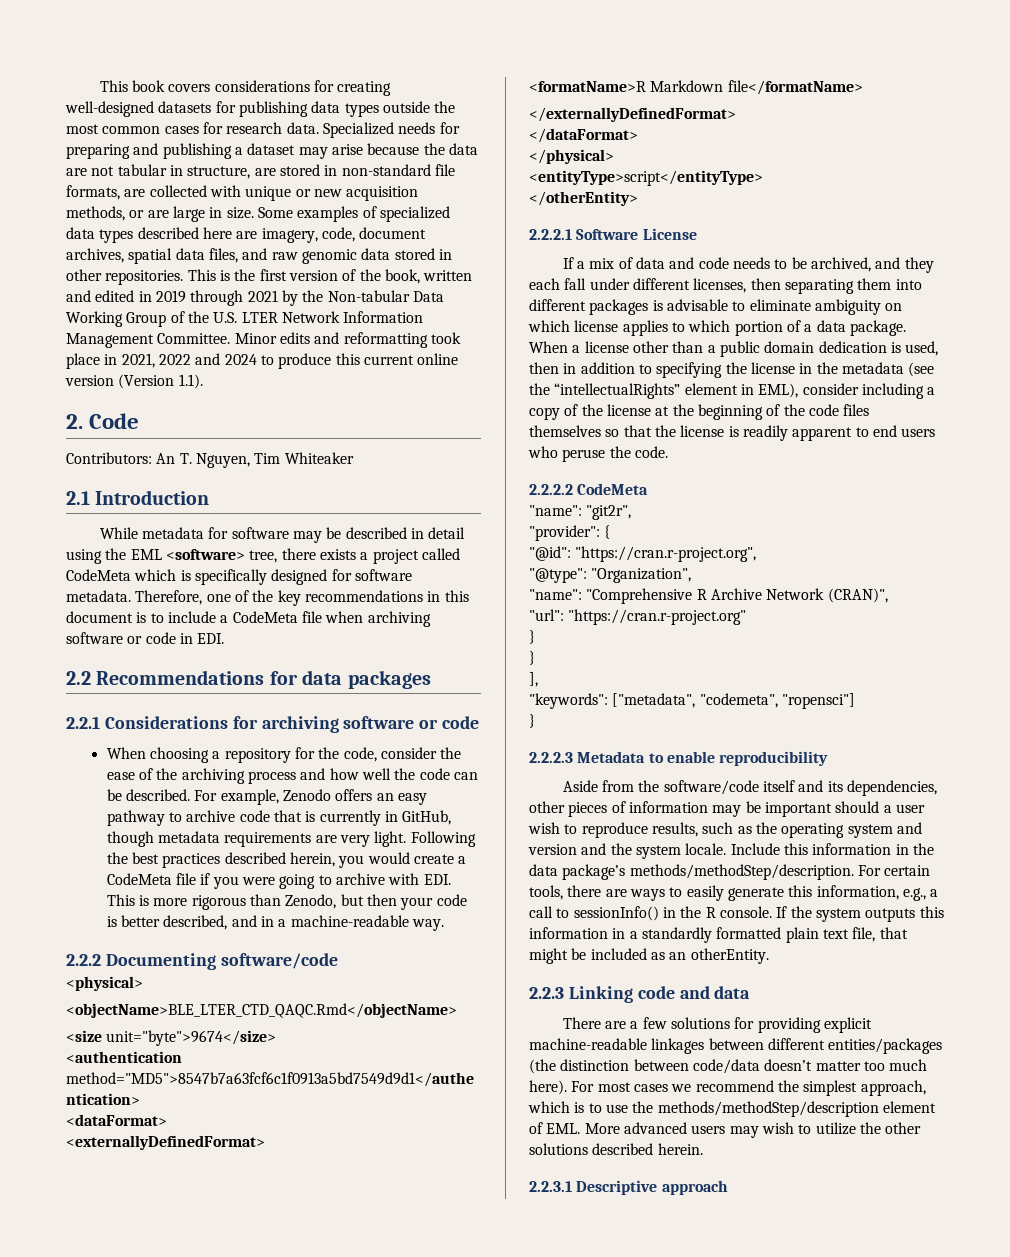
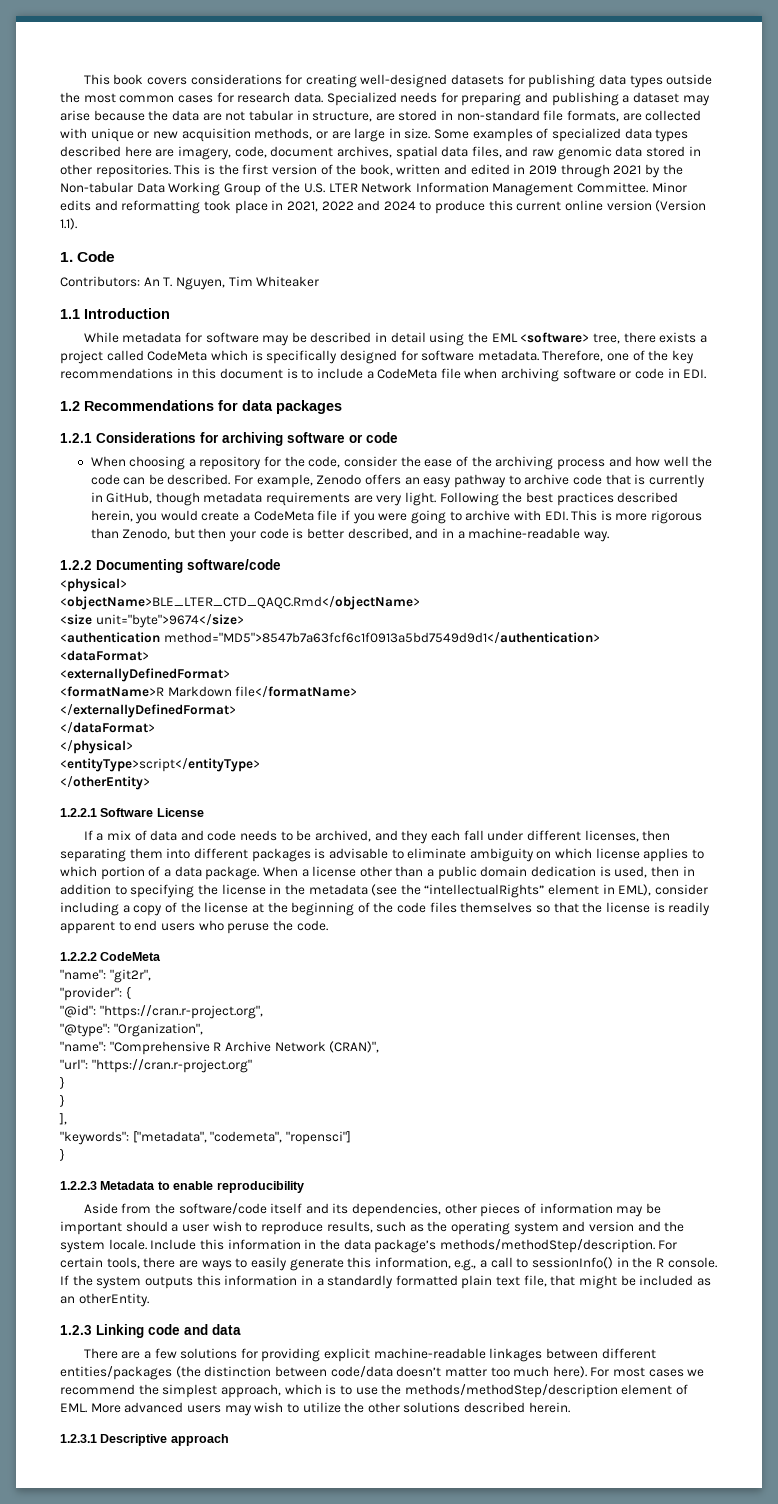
[66,414,83,429] 2. -> [60,252,73,262] 1.
[66,491,90,505] 2.1 -> [60,309,80,319] 1.1
[66,671,91,685] 2.2 -> [60,401,80,411] 1.2
[66,716,100,729] 2.2.1 -> [60,433,92,443] 1.2.1
[66,954,101,966] 2.2.2 -> [60,560,92,570] 1.2.2
[529,229,572,240] 2.2.2.1 -> [60,808,97,817] 1.2.2.1
[529,484,573,495] 2.2.2.2 -> [60,952,97,961] 1.2.2.2
[529,752,573,763] 2.2.2.3 -> [60,1181,97,1190] 1.2.2.3
[529,987,564,999] 2.2.3 -> [60,1325,92,1335] 1.2.3
[529,1181,572,1192] 2.2.3.1 -> [60,1434,97,1443] 1.2.3.1

